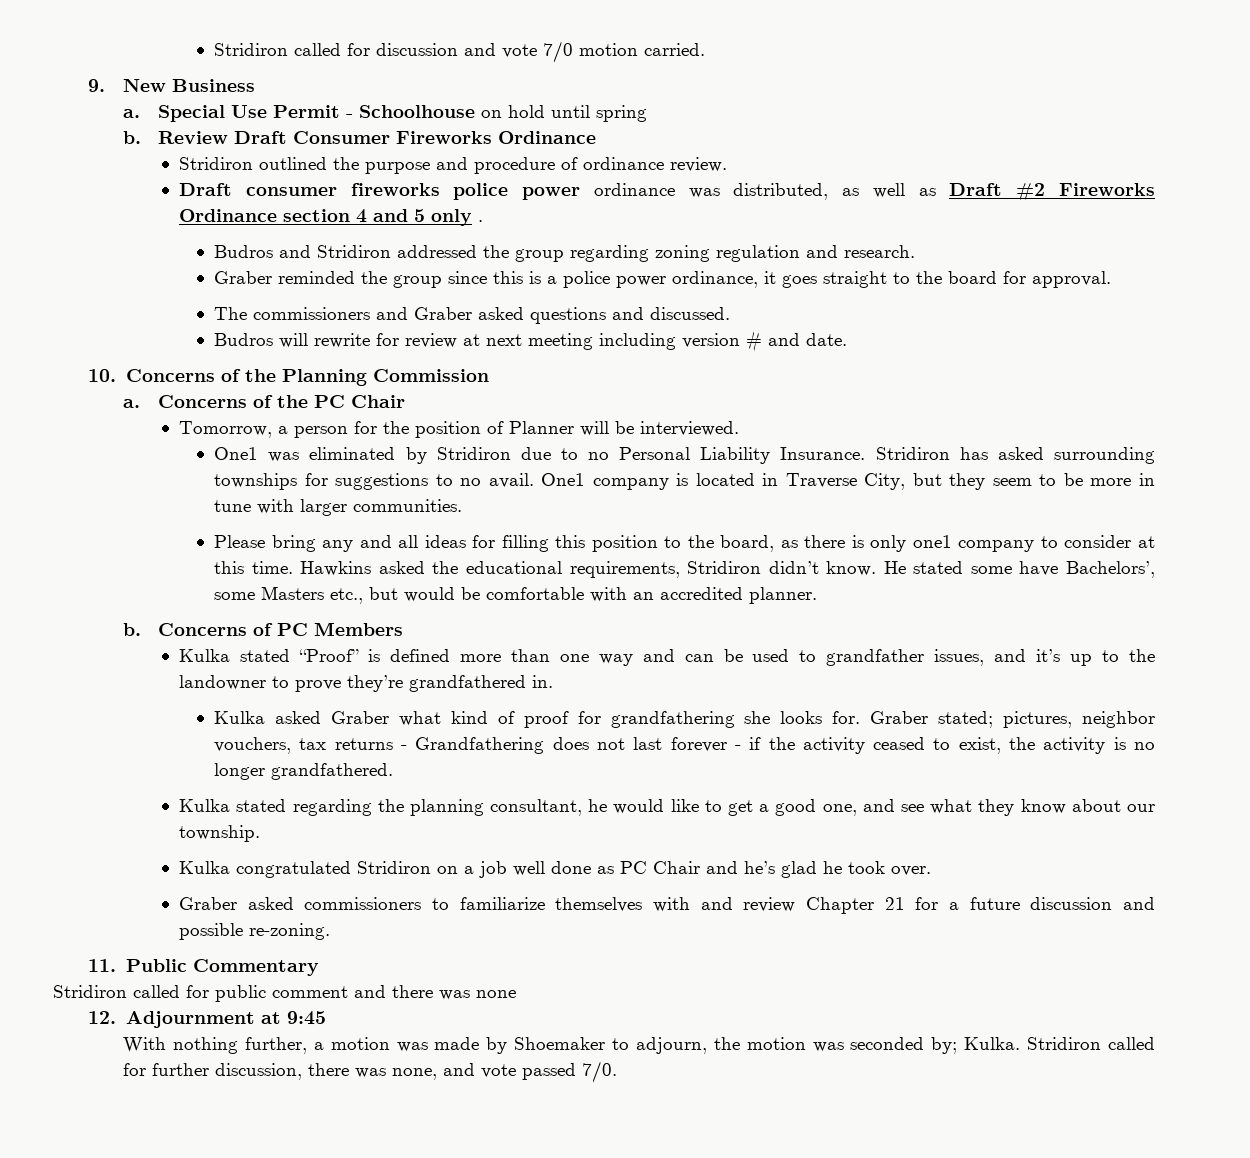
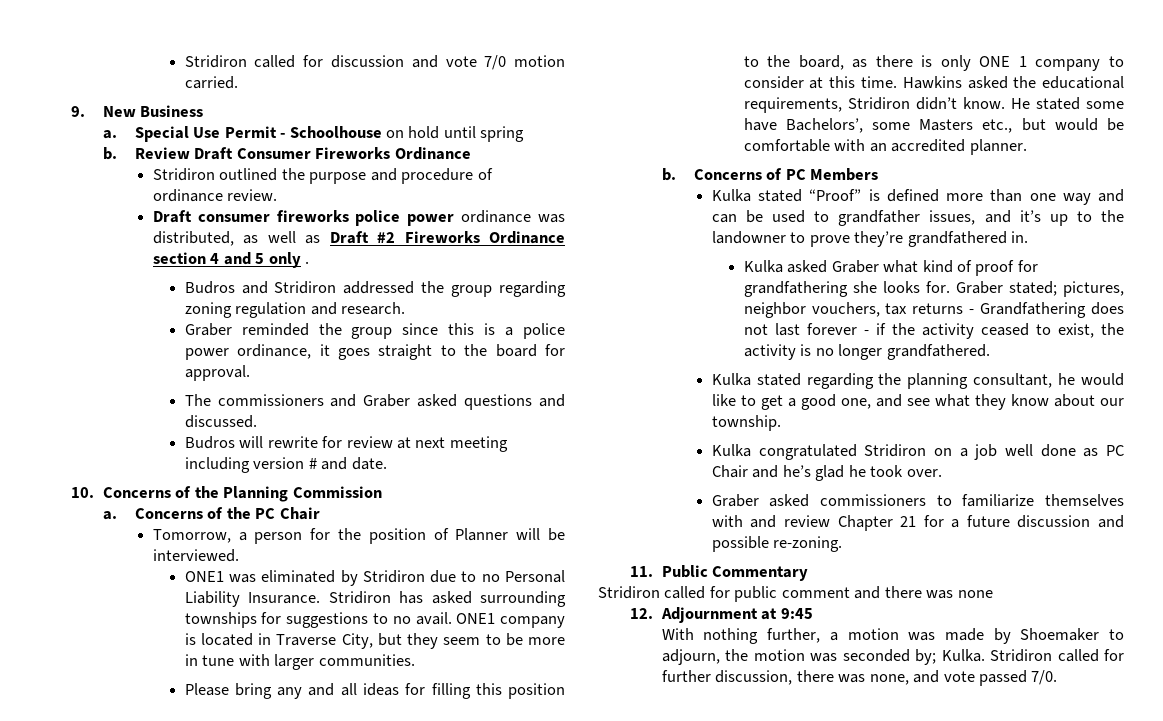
[214,447,259,460] One1 -> [184,571,224,582] ONE1
[541,473,586,486] One1 -> [456,613,496,624] ONE1
[912,535,952,548] one1 -> [979,56,1027,67] ONE 1

